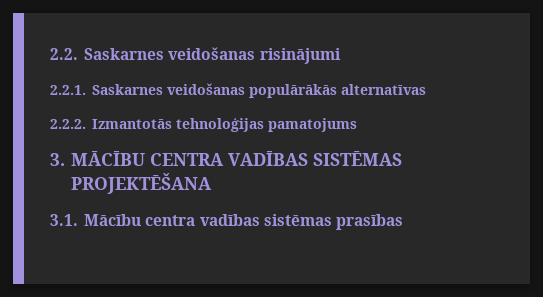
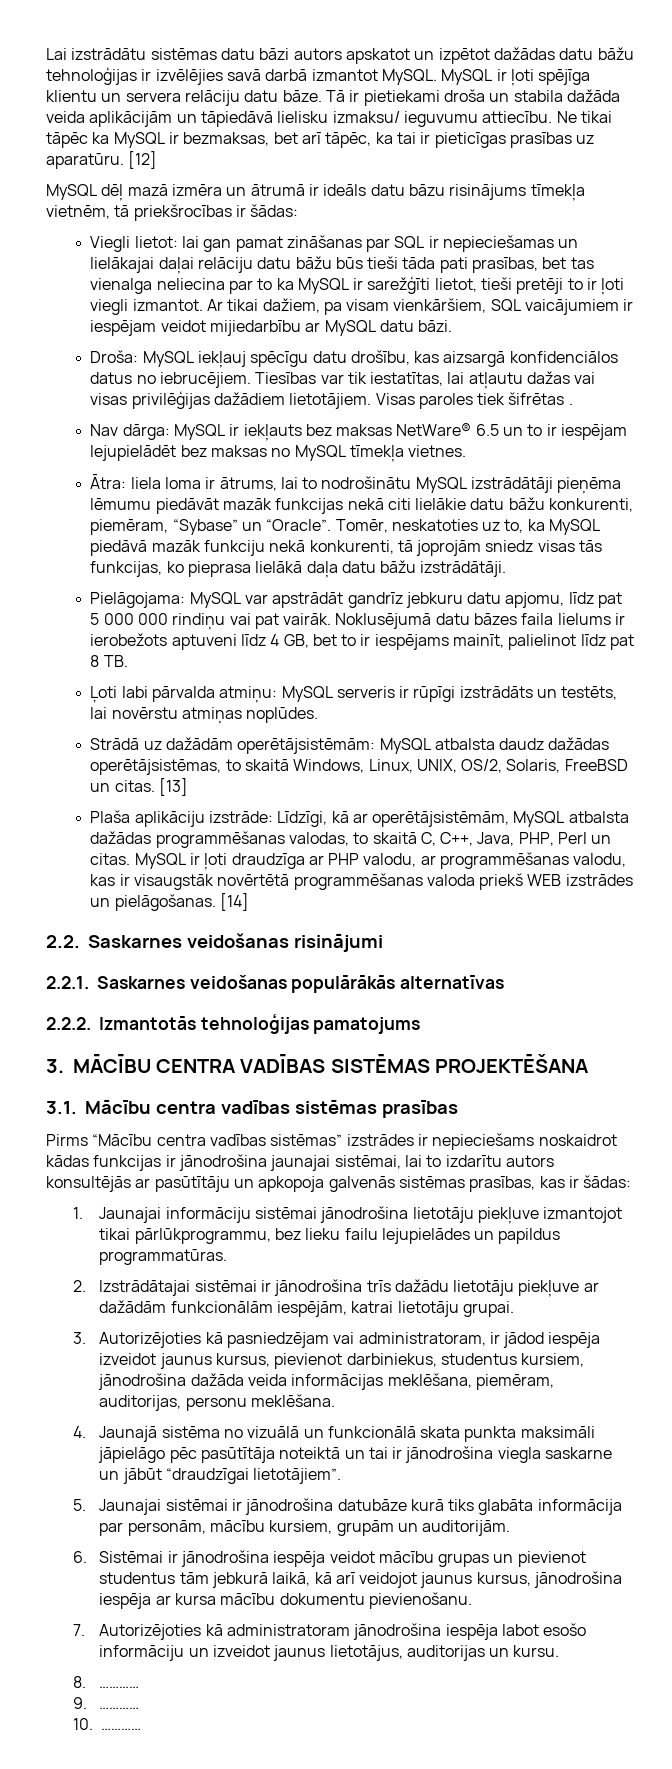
(50, 54) none -> [46,47,634,64] [46,67,591,86] [46,89,620,106] [46,111,612,127] [46,132,595,148] [46,151,158,169] [46,184,585,201] [46,204,299,221] [90,235,579,252] [90,256,594,274] [90,276,625,295] [90,298,634,315] [90,320,453,336] [90,350,618,368] [90,371,596,389] [90,391,573,409] [90,423,628,441] [90,445,467,462] [90,474,622,494] [90,497,634,514] [90,519,601,535] [90,540,603,556] [90,560,507,578] [90,592,623,608] [90,613,626,630] [90,633,635,650] [90,655,128,667] [90,686,618,703] [90,707,319,724] [90,737,610,754] [90,759,628,775] [90,778,188,796] [90,810,629,827] [90,831,612,848] [90,852,627,870] [90,873,633,890] [90,893,249,911] Lai izstrādātu sistēmas datu bāzi autors apskatot un izpētot dažādas datu bāžu tehnoloģijas ir izvēlējies savā darbā izmantot MySQL. MySQL ir ļoti spējīga klientu un servera relāciju datu bāze. Tā ir pietiekami droša un stabila dažāda veida aplikācijām un tāpiedāvā lielisku izmaksu/ ieguvumu attiecību. Ne tikai tāpēc ka MySQL ir bezmaksas, bet arī tāpēc, ka tai ir pieticīgas prasības uz aparatūru. [12] // MySQL dēļ mazā izmēra un ātrumā ir ideāls datu bāzu risinājums tīmekļa vietnēm, tā priekšrocības ir šādas: // Viegli lietot: lai gan pamat zināšanas par SQL ir nepieciešamas un lielākajai daļai relāciju datu bāžu būs tieši tāda pati prasības, bet tas vienalga neliecina par to ka MySQL ir sarežģīti lietot, tieši pretēji to ir ļoti viegli izmantot. Ar tikai dažiem, pa visam vienkāršiem, SQL vaicājumiem ir iespējam veidot mijiedarbību ar MySQL datu bāzi. // Droša: MySQL iekļauj spēcīgu datu drošību, kas aizsargā konfidenciālos datus no iebrucējiem. Tiesības var tik iestatītas, lai atļautu dažas vai visas privilēģijas dažādiem lietotājiem. Visas paroles tiek šifrētas . // Nav dārga: MySQL ir iekļauts bez maksas NetWare® 6.5 un to ir iespējam lejupielādēt bez maksas no MySQL tīmekļa vietnes. // Ātra: liela loma ir ātrums, lai to nodrošinātu MySQL izstrādātāji pieņēma lēmumu piedāvāt mazāk funkcijas nekā citi lielākie datu bāžu konkurenti, piemēram, “Sybase” un “Oracle”. Tomēr, neskatoties uz to, ka MySQL piedāvā mazāk funkciju nekā konkurenti, tā joprojām sniedz visas tās funkcijas, ko pieprasa lielākā daļa datu bāžu izstrādātāji. // Pielāgojama: MySQL var apstrādāt gandrīz jebkuru datu apjomu, līdz pat 5 000 000 rindiņu vai pat vairāk. Noklusējumā datu bāzes faila lielums ir ierobežots aptuveni līdz 4 GB, bet to ir iespējams mainīt, palielinot līdz pat 8 TB. // Ļoti labi pārvalda atmiņu: MySQL serveris ir rūpīgi izstrādāts un testēts, lai novērstu atmiņas noplūdes. // Strādā uz dažādām operētājsistēmām: MySQL atbalsta daudz dažādas operētājsistēmas, to skaitā Windows, Linux, UNIX, OS/2, Solaris, FreeBSD un citas. [13] // Plaša aplikāciju izstrāde: Līdzīgi, kā ar operētājsistēmām, MySQL atbalsta dažādas programmēšanas valodas, to skaitā C, C++, Java, PHP, Perl un citas. MySQL ir ļoti draudzīga ar PHP valodu, ar programmēšanas valodu, kas ir visaugstāk novērtētā programmēšanas valoda priekš WEB izstrādes un pielāgošanas. [14] //
(403, 222) none -> [46,1133,617,1150] [46,1154,554,1171] [46,1175,632,1192] [72,1206,623,1224] [99,1228,561,1244] [99,1249,228,1265] [72,1279,599,1297] [99,1300,514,1317] [72,1332,601,1348] [99,1353,585,1369] [98,1373,554,1390] [99,1394,335,1411] [72,1426,595,1442] [98,1446,613,1463] [99,1468,342,1484] [72,1498,622,1515] [99,1520,511,1536] [72,1550,586,1567] [99,1571,623,1588] [99,1592,472,1609] [72,1623,587,1640] [99,1645,560,1661] [72,1676,140,1688] [72,1697,140,1709] [72,1718,141,1730] // Pirms “Mācību centra vadības sistēmas” izstrādes ir nepieciešams noskaidrot kādas funkcijas ir jānodrošina jaunajai sistēmai, lai to izdarītu autors konsultējās ar pasūtītāju un apkopoja galvenās sistēmas prasības, kas ir šādas: // 1. Jaunajai informāciju sistēmai jānodrošina lietotāju piekļuve izmantojot tikai pārlūkprogrammu, bez lieku failu lejupielādes un papildus programmatūras. // 2. Izstrādātajai sistēmai ir jānodrošina trīs dažādu lietotāju piekļuve ar dažādām funkcionālām iespējām, katrai lietotāju grupai. // 3. Autorizējoties kā pasniedzējam vai administratoram, ir jādod iespēja izveidot jaunus kursus, pievienot darbiniekus, studentus kursiem, jānodrošina dažāda veida informācijas meklēšana, piemēram, auditorijas, personu meklēšana. // 4. Jaunajā sistēma no vizuālā un funkcionālā skata punkta maksimāli jāpielāgo pēc pasūtītāja noteiktā un tai ir jānodrošina viegla saskarne un jābūt “draudzīgai lietotājiem”. // 5. Jaunajai sistēmai ir jānodrošina datubāze kurā tiks glabāta informācija par personām, mācību kursiem, grupām un auditorijām. // 6. Sistēmai ir jānodrošina iespēja veidot mācību grupas un pievienot studentus tām jebkurā laikā, kā arī veidojot jaunus kursus, jānodrošina iespēja ar kursa mācību dokumentu pievienošanu. // 7. Autorizējoties kā administratoram jānodrošina iespēja labot esošo informāciju un izveidot jaunus lietotājus, auditorijas un kursu. // 8. ………… // 9. ………… // 10. …………

